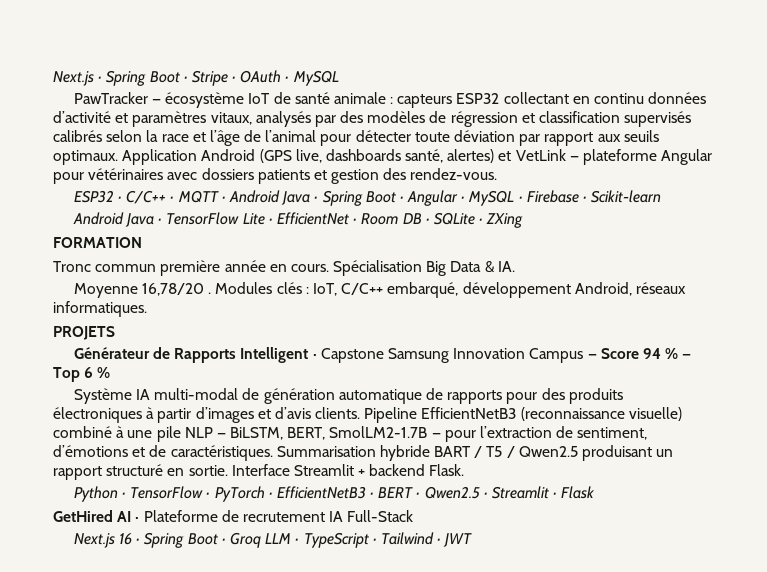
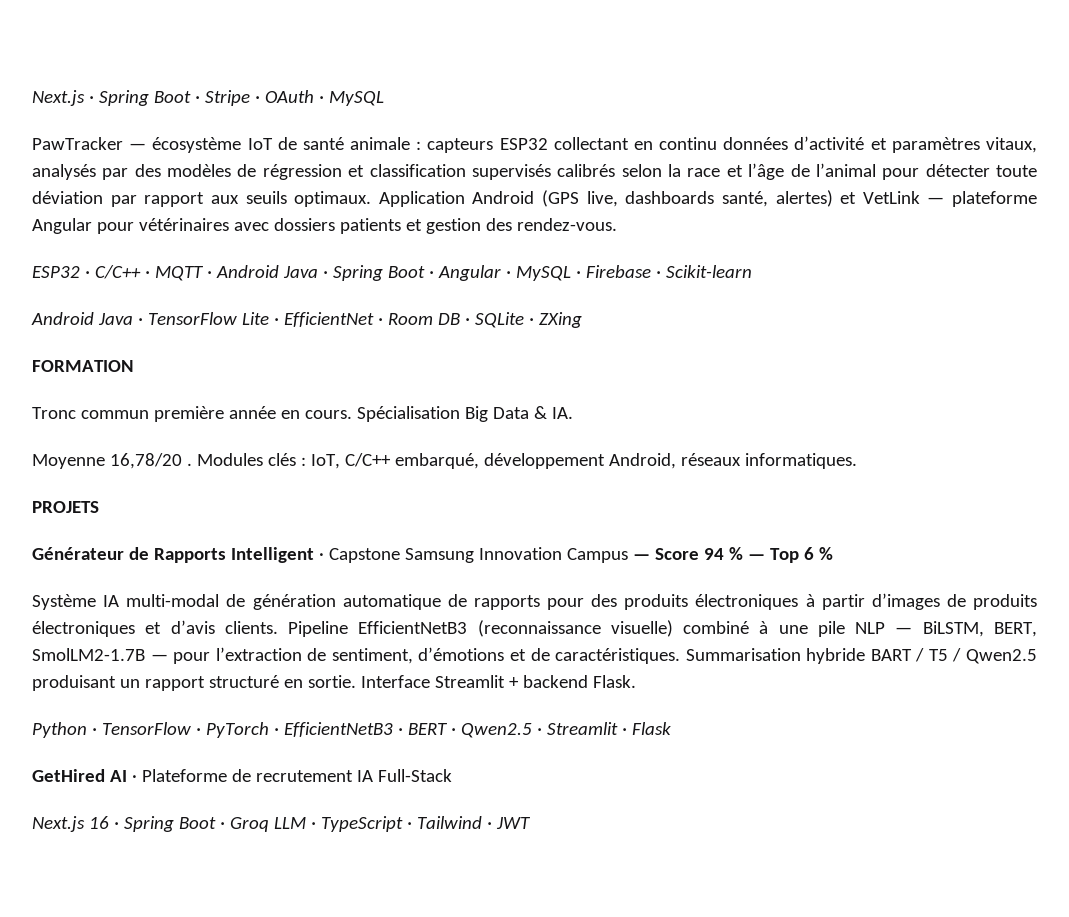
(254, 415) none -> [946,594,1037,610] [32,621,135,637] de produits électroniques

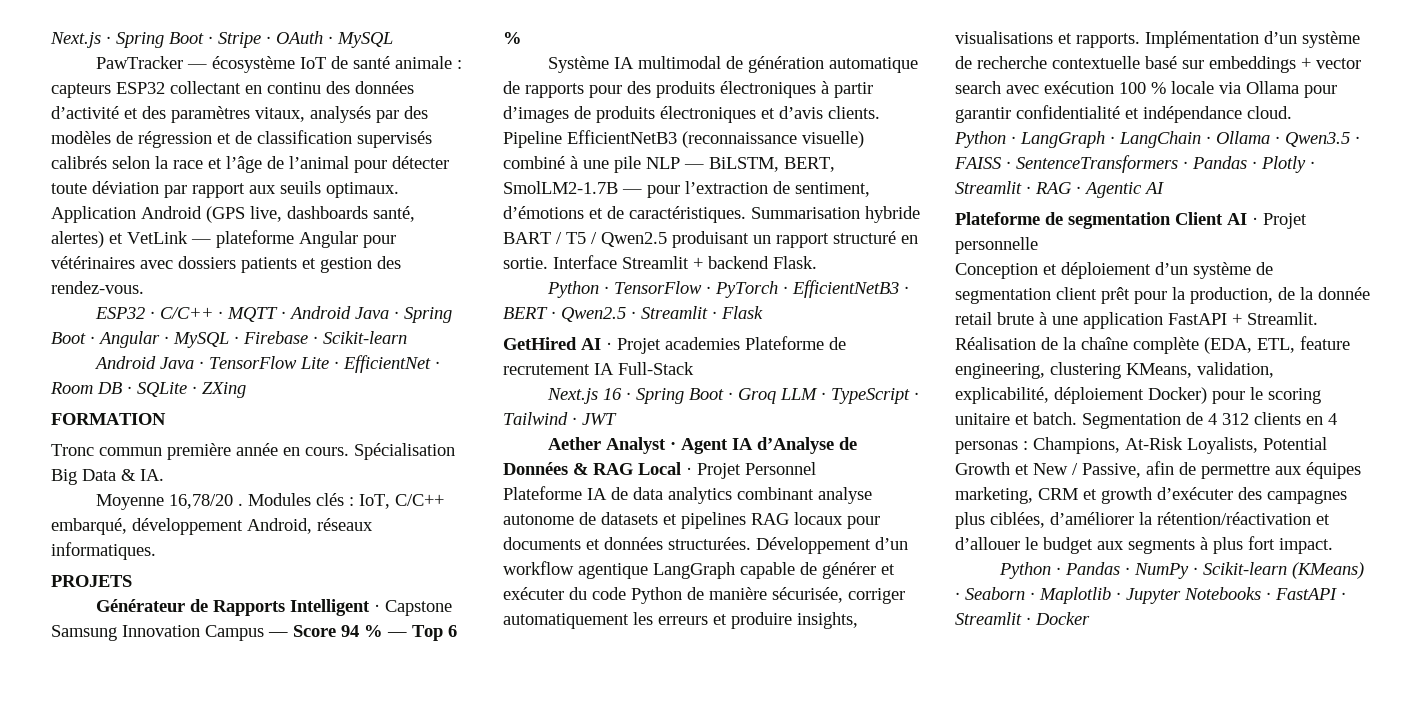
(718, 143) none -> [326,81,350,94] des
(887, 144) none -> [142,106,166,119] des
(365, 171) none -> [235,131,252,144] de
[126,594,220,607] multi-modal -> [638,56,722,69] multimodal
(137, 778) none -> [617,337,740,354] Projet academies
(531, 823) none -> [548,437,858,454] [503,462,816,479] [503,486,872,504] [503,512,880,529] [503,537,908,554] [503,561,895,579] [503,587,905,604] [503,612,858,629] [955,31,1360,48] [955,56,1361,73] [955,81,1337,98] [955,105,1292,123] [954,131,1360,148] [954,155,1315,173] [955,181,1164,198] [955,212,1307,229] [955,237,1038,254] [955,262,1273,279] [955,287,1370,304] [955,312,1318,329] [955,336,1350,354] [955,362,1274,379] [955,387,1321,404] [955,412,1337,429] [955,437,1327,454] [955,461,1361,479] [955,487,1347,504] [955,512,1330,529] [955,536,1333,554] [999,562,1365,579] [955,587,1346,604] [955,612,1090,625] // Aether Analyst · Agent IA d’Analyse de Données & RAG Local · Projet Personnel // Plateforme IA de data analytics combinant analyse autonome de datasets et pipelines RAG locaux pour documents et données structurées. Développement d’un workflow agentique LangGraph capable de générer et exécuter du code Python de manière sécurisée, corriger automatiquement les erreurs et produire insights, visualisations et rapports. Implémentation d’un système de recherche contextuelle basé sur embeddings + vector search avec exécution 100 % locale via Ollama pour garantir confidentialité et indépendance cloud. // Python · LangGraph · LangChain · Ollama · Qwen3.5 · FAISS · SentenceTransformers · Pandas · Plotly · Streamlit · RAG · Agentic AI // Plateforme de segmentation Client AI · Projet personnelle // Conception et déploiement d’un système de segmentation client prêt pour la production, de la donnée retail brute à une application FastAPI + Streamlit. Réalisation de la chaîne complète (EDA, ETL, feature engineering, clustering KMeans, validation, explicabilité, déploiement Docker) pour le scoring unitaire et batch. Segmentation de 4 312 clients en 4 personas : Champions, At-Risk Loyalists, Potential Growth et New / Passive, afin de permettre aux équipes marketing, CRM et growth d’exécuter des campagnes plus ciblées, d’améliorer la rétention/réactivation et d’allouer le budget aux segments à plus fort impact. // Python · Pandas · NumPy · Scikit-learn (KMeans) · Seaborn · Maplotlib · Jupyter Notebooks · FastAPI · Streamlit · Docker

